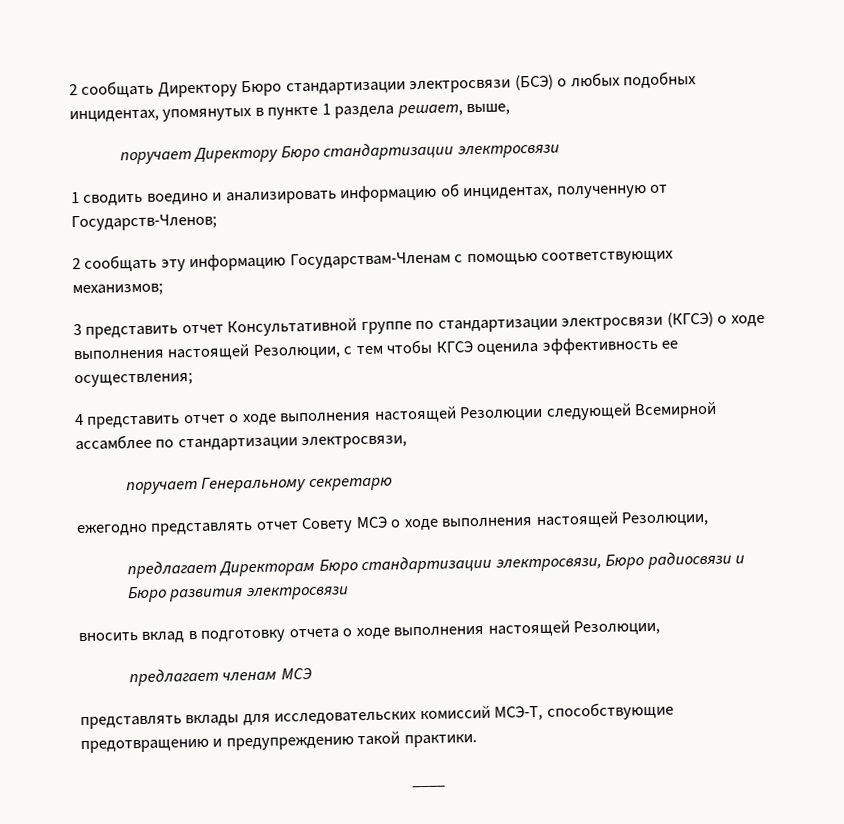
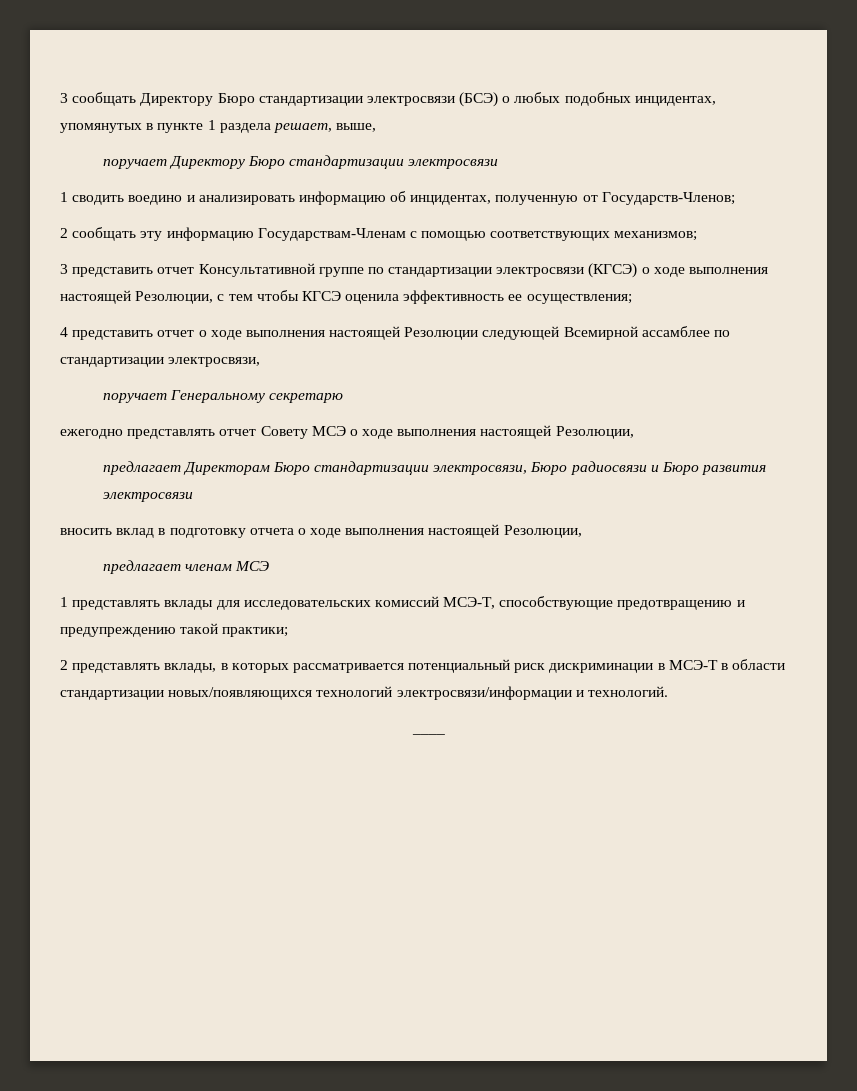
[69,84,78,96] 2 -> [60,93,68,103] 3
(312, 673) none -> [60,597,68,607] 1
[403,734,477,748] практики. -> [222,627,289,637] [60,659,786,673] [60,686,668,700] практики; // 2 представлять вклады, в которых рассматривается потенциальный риск дискриминации в МСЭ-Т в области стандартизации новых/появляющихся технологий электросвязи/информации и технологий.

